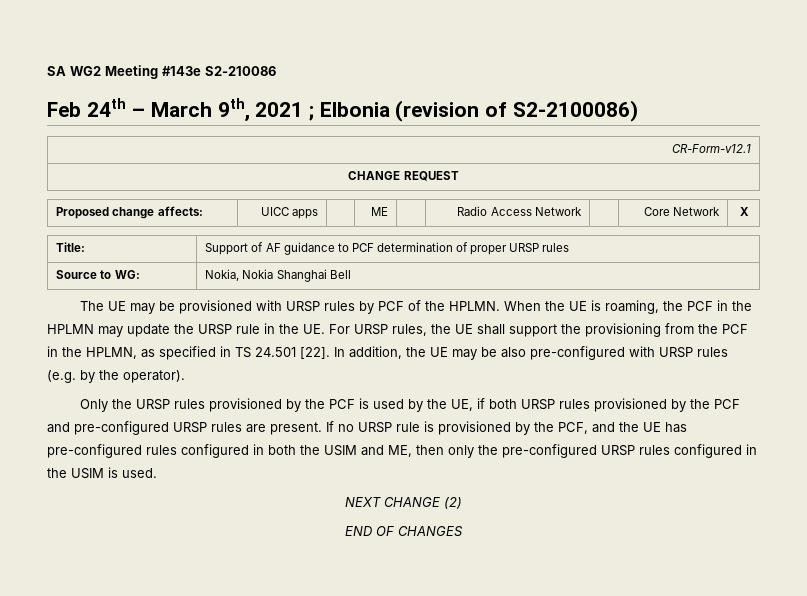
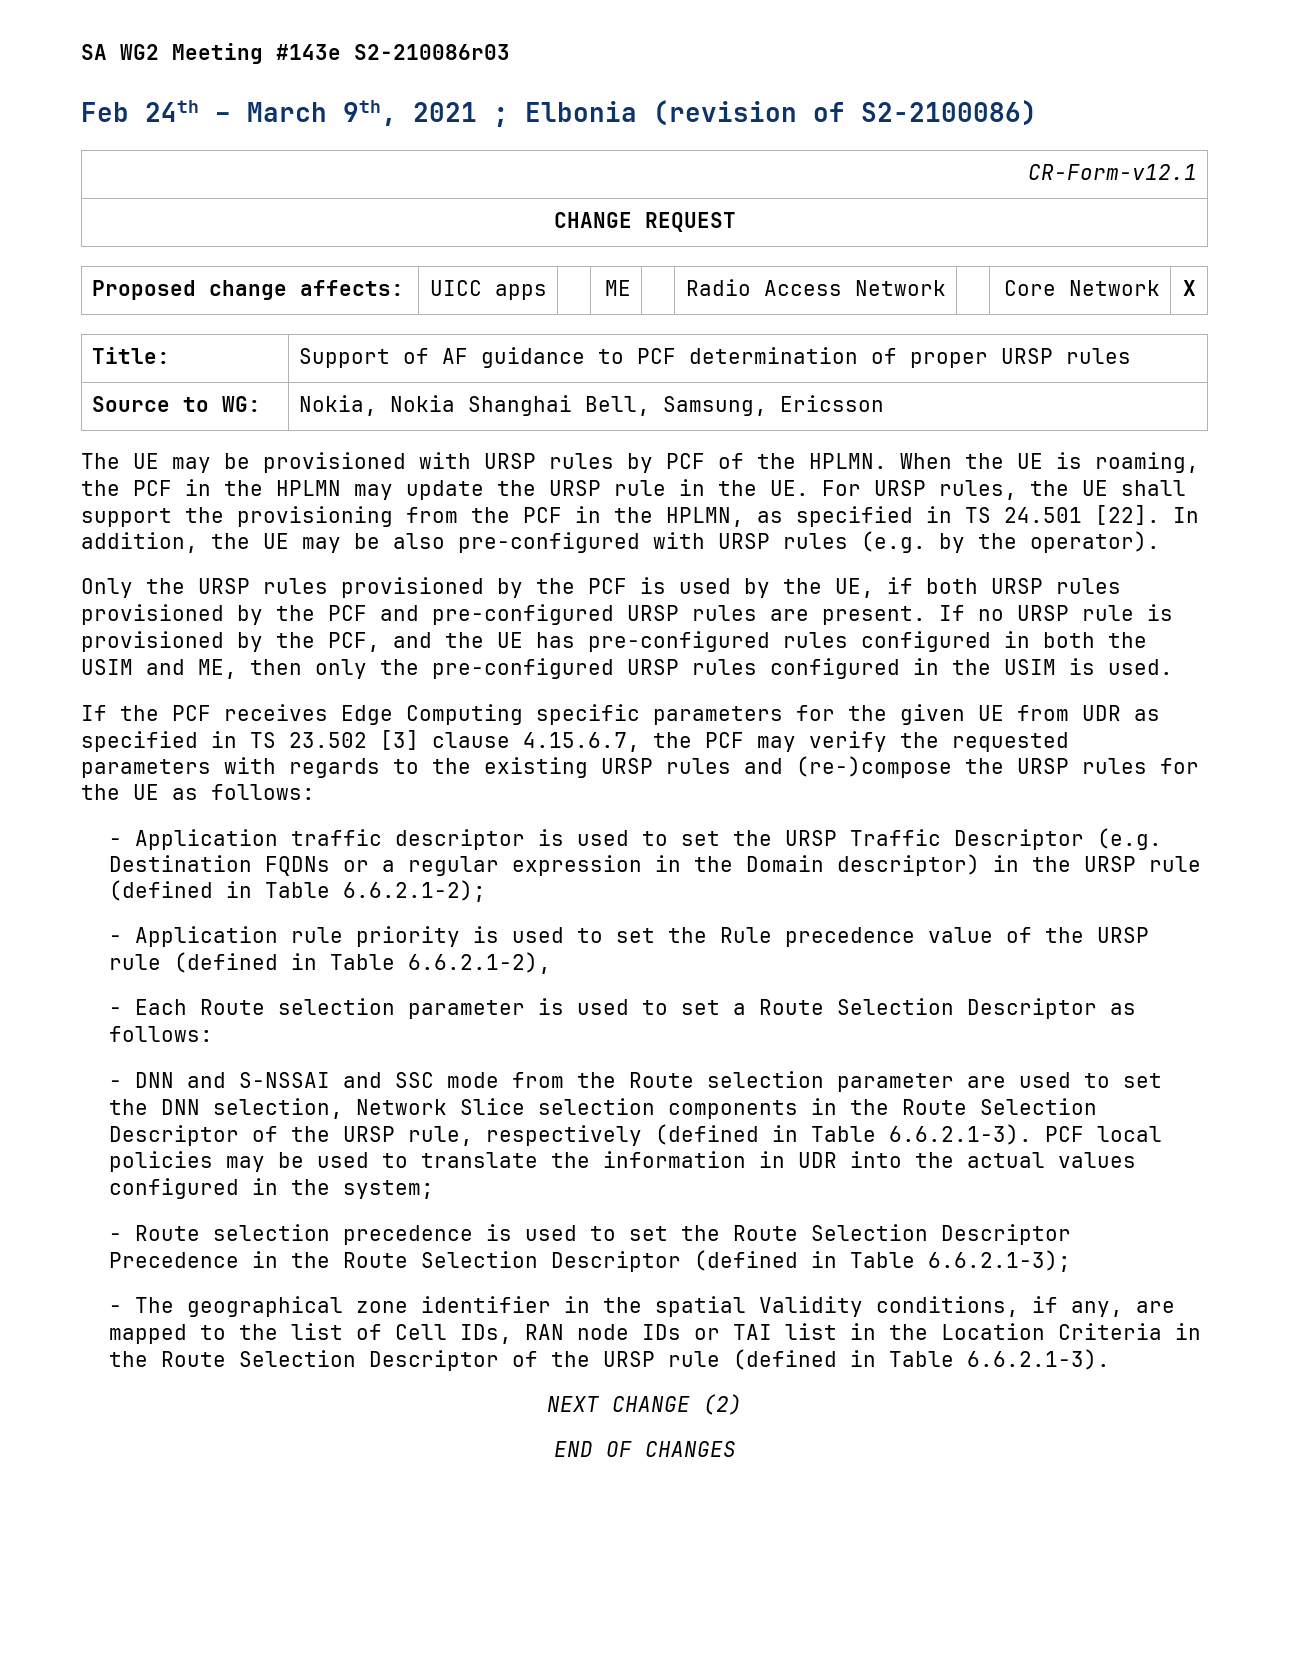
[205,66,276,76] S2-210086 -> [354,44,510,60] S2-210086r03
[329,270,351,279] Bell -> [584,395,884,416] Bell, Samsung, Ericsson
(157, 473) none -> [81,704,1160,725] [81,730,1069,752] [81,756,1199,778] [81,784,315,800] [108,828,1162,850] [108,854,1201,876] [108,880,486,902] [108,926,1149,947] [108,952,551,974] [108,998,1136,1019] [108,1026,213,1042] [108,1071,1162,1092] [108,1098,1097,1119] [108,1124,1162,1146] [108,1151,1136,1172] [108,1178,434,1199] [108,1224,1071,1245] [108,1250,1071,1272] [108,1296,1175,1317] [108,1323,1201,1344] [108,1349,1110,1371] // If the PCF receives Edge Computing specific parameters for the given UE from UDR as specified in TS 23.502 [3] clause 4.15.6.7, the PCF may verify the requested parameters with regards to the existing URSP rules and (re-)compose the URSP rules for the UE as follows: // - Application traffic descriptor is used to set the URSP Traffic Descriptor (e.g. Destination FQDNs or a regular expression in the Domain descriptor) in the URSP rule (defined in Table 6.6.2.1-2); // - Application rule priority is used to set the Rule precedence value of the URSP rule (defined in Table 6.6.2.1-2), // - Each Route selection parameter is used to set a Route Selection Descriptor as follows: // - DNN and S-NSSAI and SSC mode from the Route selection parameter are used to set the DNN selection, Network Slice selection components in the Route Selection Descriptor of the URSP rule, respectively (defined in Table 6.6.2.1-3). PCF local policies may be used to translate the information in UDR into the actual values configured in the system; // - Route selection precedence is used to set the Route Selection Descriptor Precedence in the Route Selection Descriptor (defined in Table 6.6.2.1-3); // - The geographical zone identifier in the spatial Validity conditions, if any, are mapped to the list of Cell IDs, RAN node IDs or TAI list in the Location Criteria in the Route Selection Descriptor of the URSP rule (defined in Table 6.6.2.1-3).

